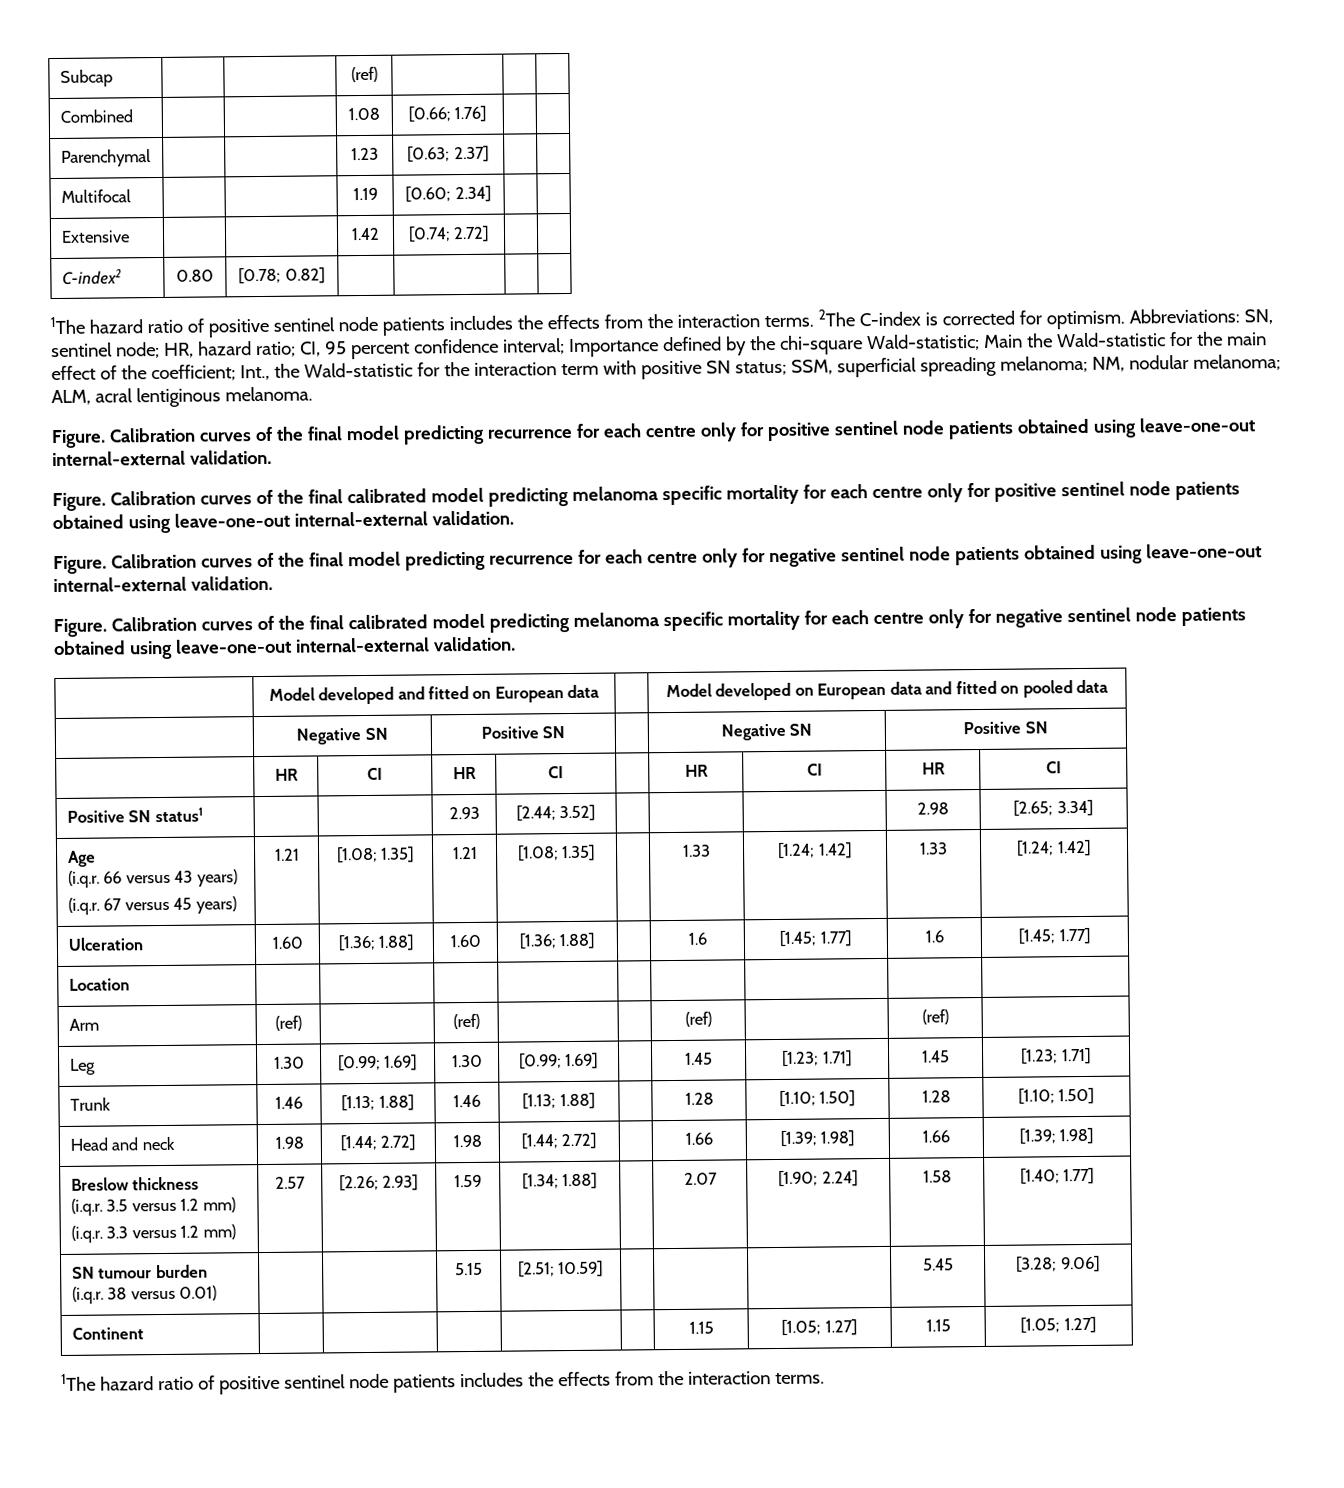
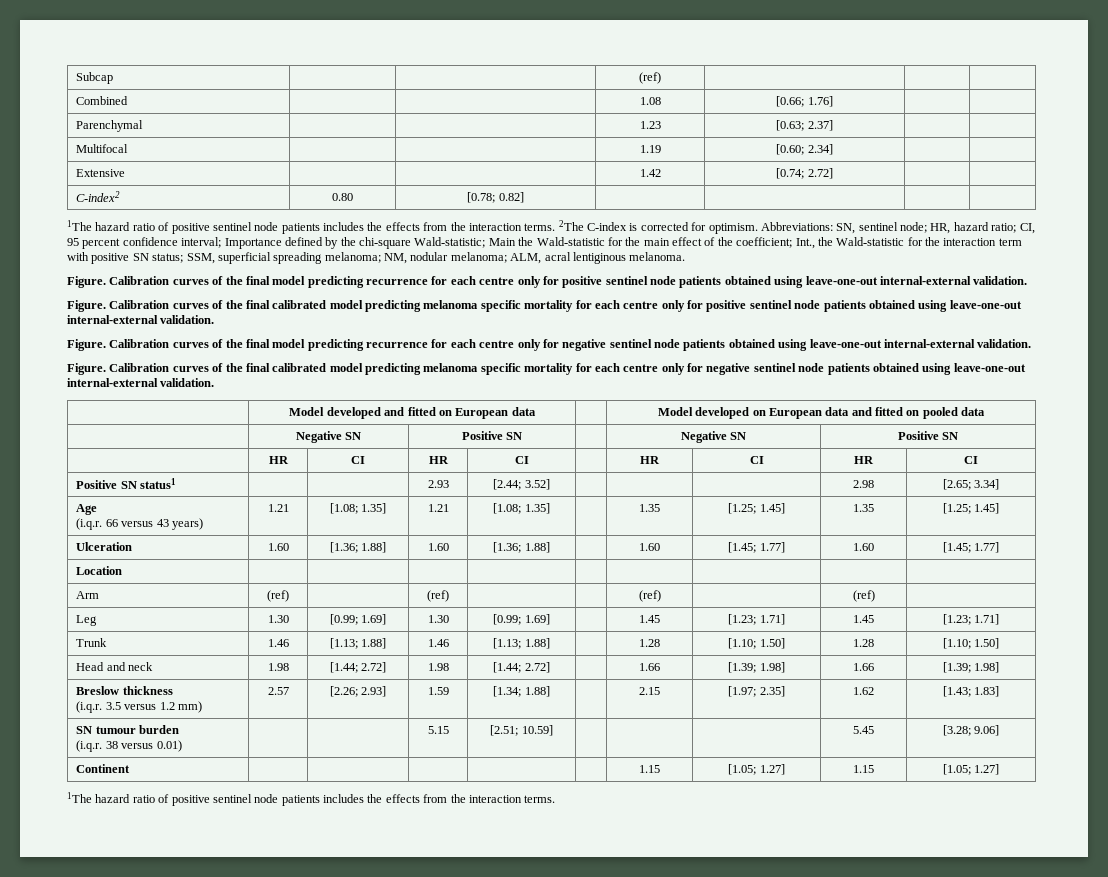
[67,896,237,915] // (i.q.r. 67 versus 45 years) -> (203, 524) none
[682,844,711,857] [777,842,853,859] [919,842,948,855] [1016,839,1092,857] 1.33 | [1.24; 1.42] | 1.33 | [1.24; 1.42] -> [639,504,660,512] [728,503,785,514] [853,504,874,512] [942,503,1000,514] 1.35 | [1.25; 1.45] | 1.35 | [1.25; 1.45]
[687,932,707,945] 1.6 -> [639,543,660,551] 1.60
[924,930,944,943] 1.6 -> [853,543,874,551] 1.60
[70,1224,236,1243] // (i.q.r. 3.3 versus 1.2 mm) -> (202, 707) none
[683,1172,718,1185] [778,1170,859,1187] [922,1170,952,1183] [1019,1167,1096,1185] 2.07 | [1.90; 2.24] | 1.58 | [1.40; 1.77] -> [639,687,660,695] [728,686,785,697] [853,687,874,695] [942,686,1000,697] 2.15 | [1.97; 2.35] | 1.62 | [1.43; 1.83]

